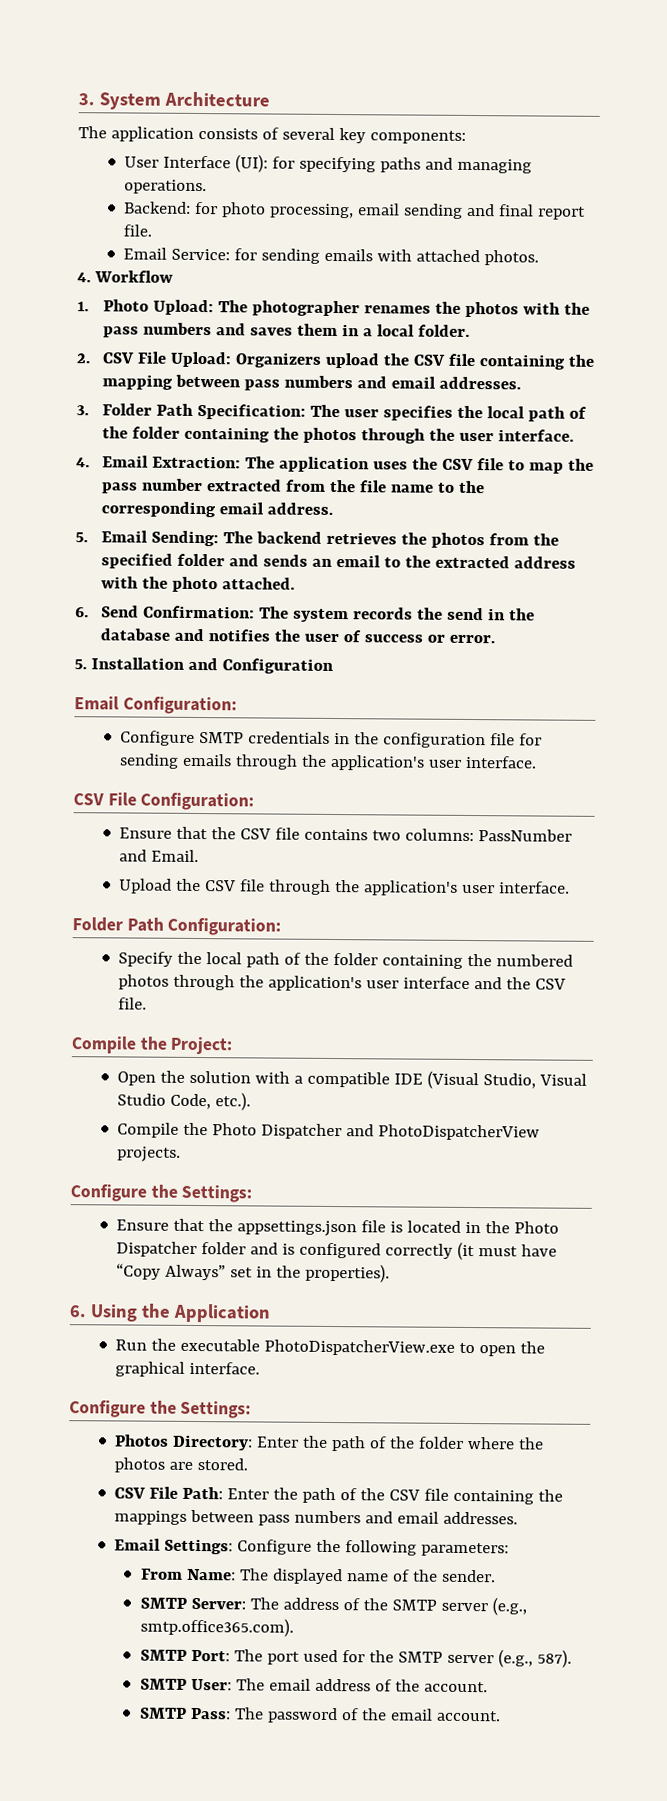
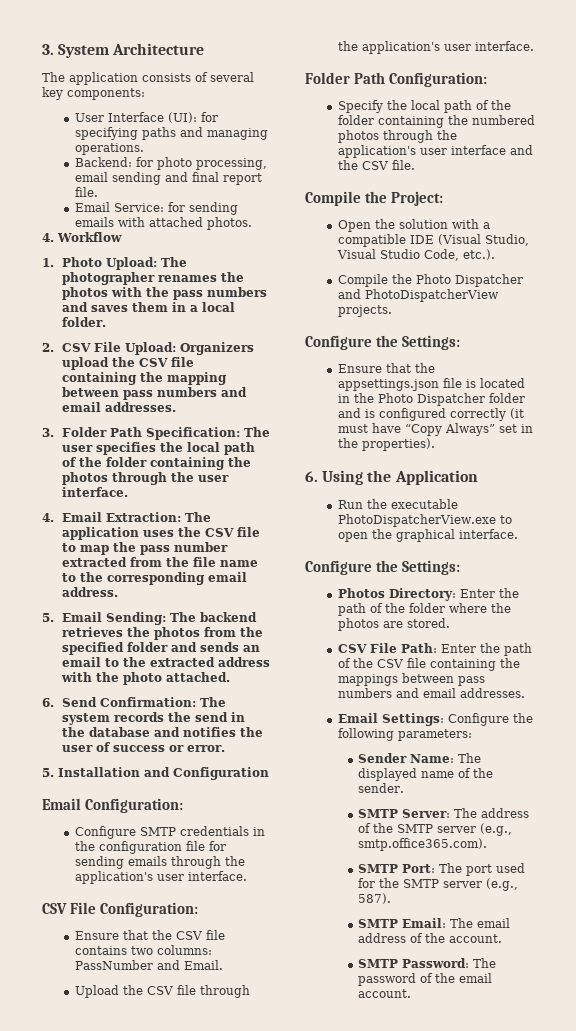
[140,1568,183,1580] From -> [357,753,407,763] Sender
[190,1678,232,1691] User: -> [401,918,446,928] Email:
[189,1707,231,1720] Pass: -> [401,958,469,968] Password:

